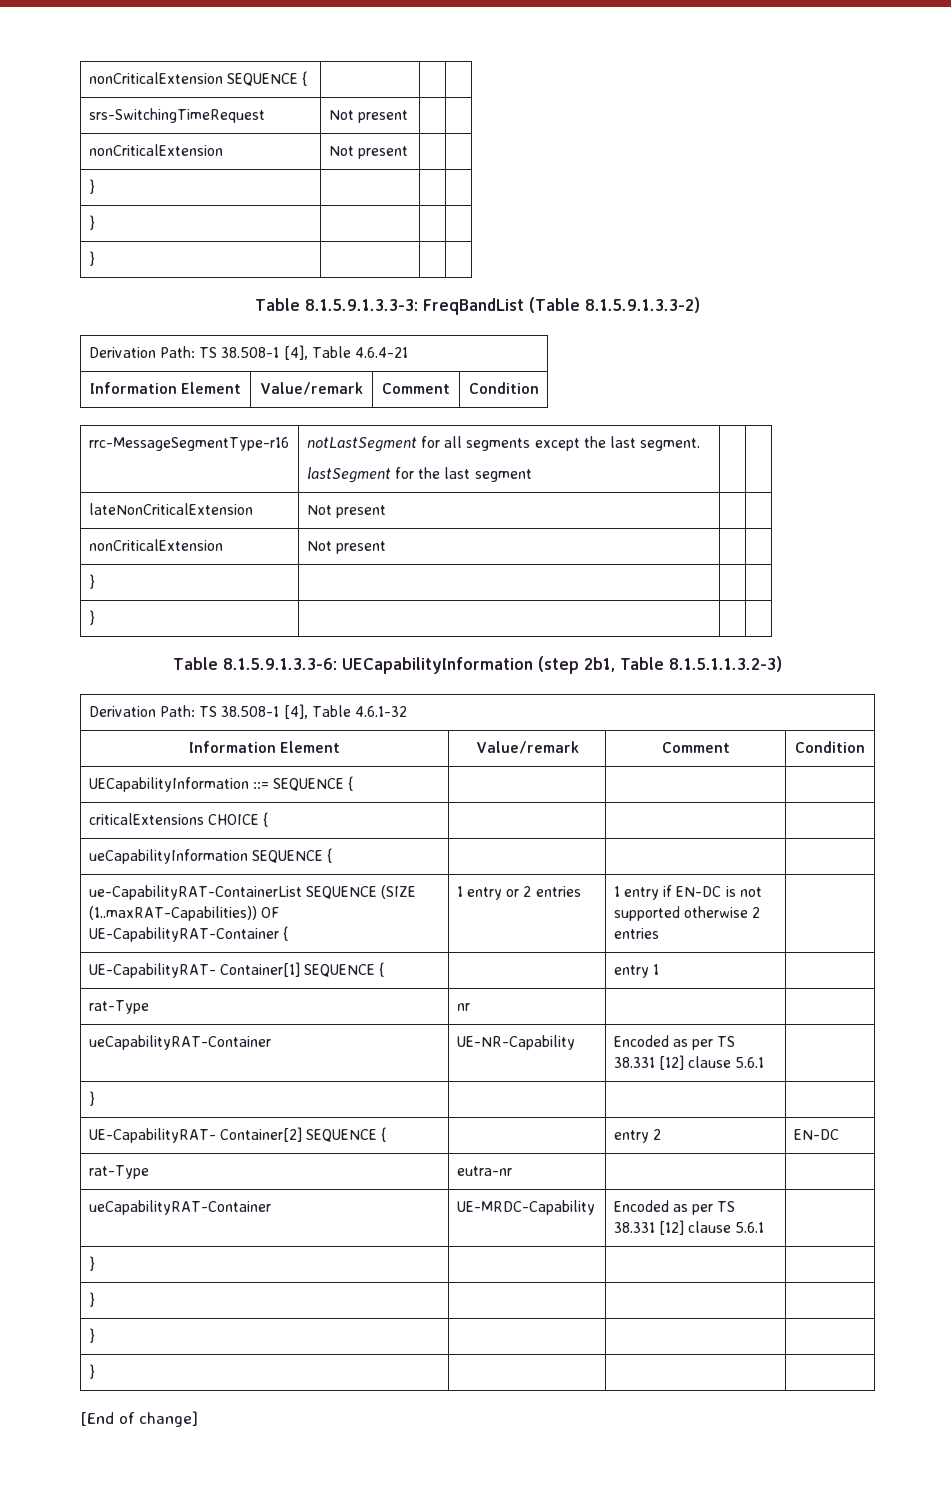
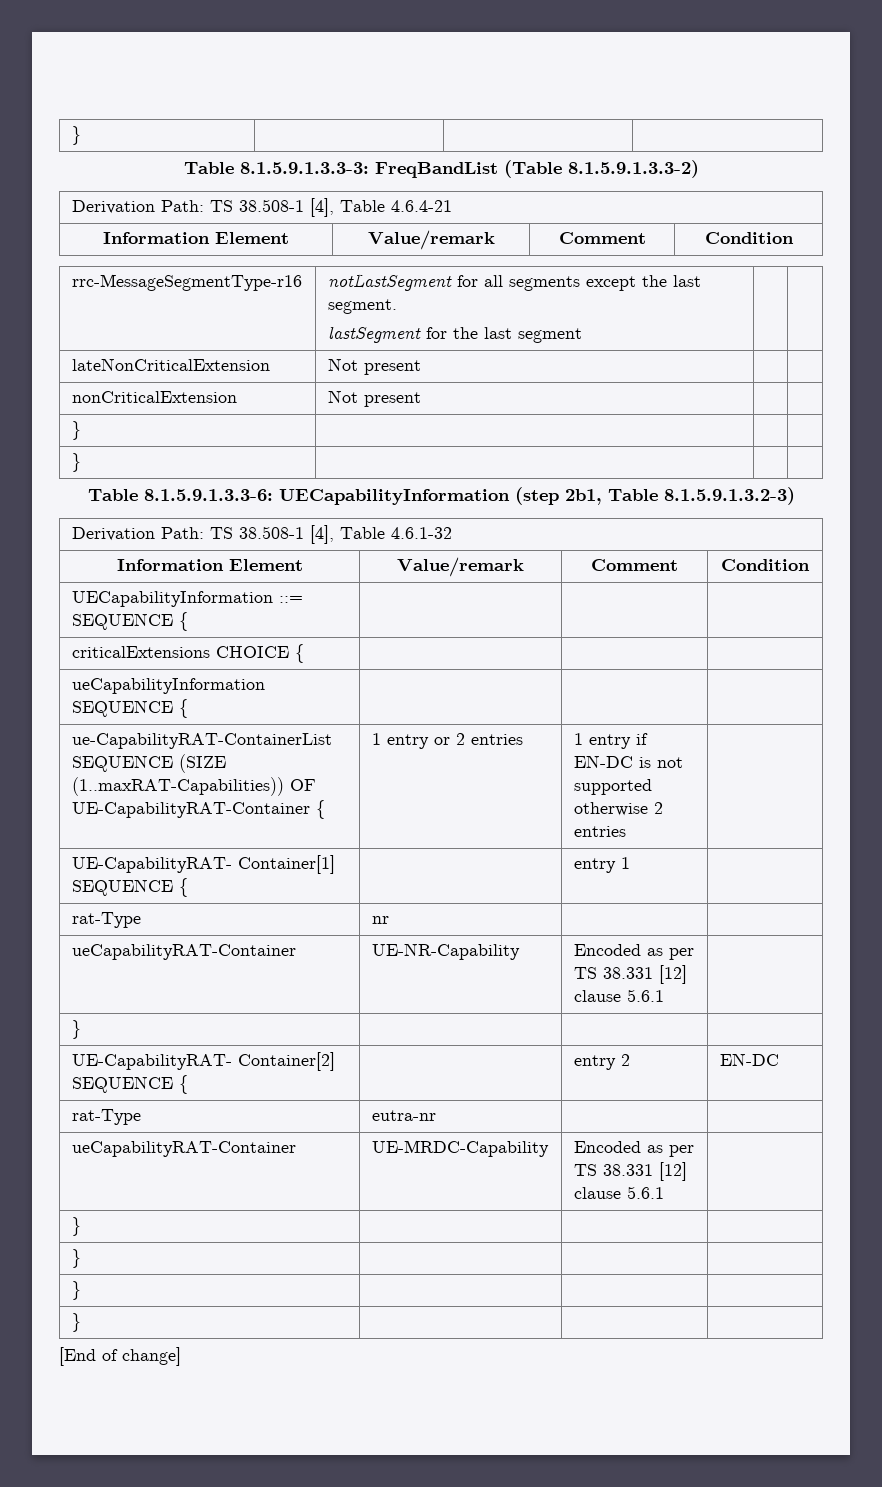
[88,71,309,86] [88,108,265,123] [328,110,408,123] [88,144,223,156] [328,146,408,159] [88,179,95,194] [88,215,95,230] nonCriticalExtension SEQUENCE { | | | // srs-SwitchingTimeRequest | Not present | | // nonCriticalExtension | Not present | | // } | | | // } | | | // -> (71, 135) none
[669,656,783,672] 8.1.5.1.1.3.2-3) -> [663,487,795,505] 8.1.5.9.1.3.2-3)

